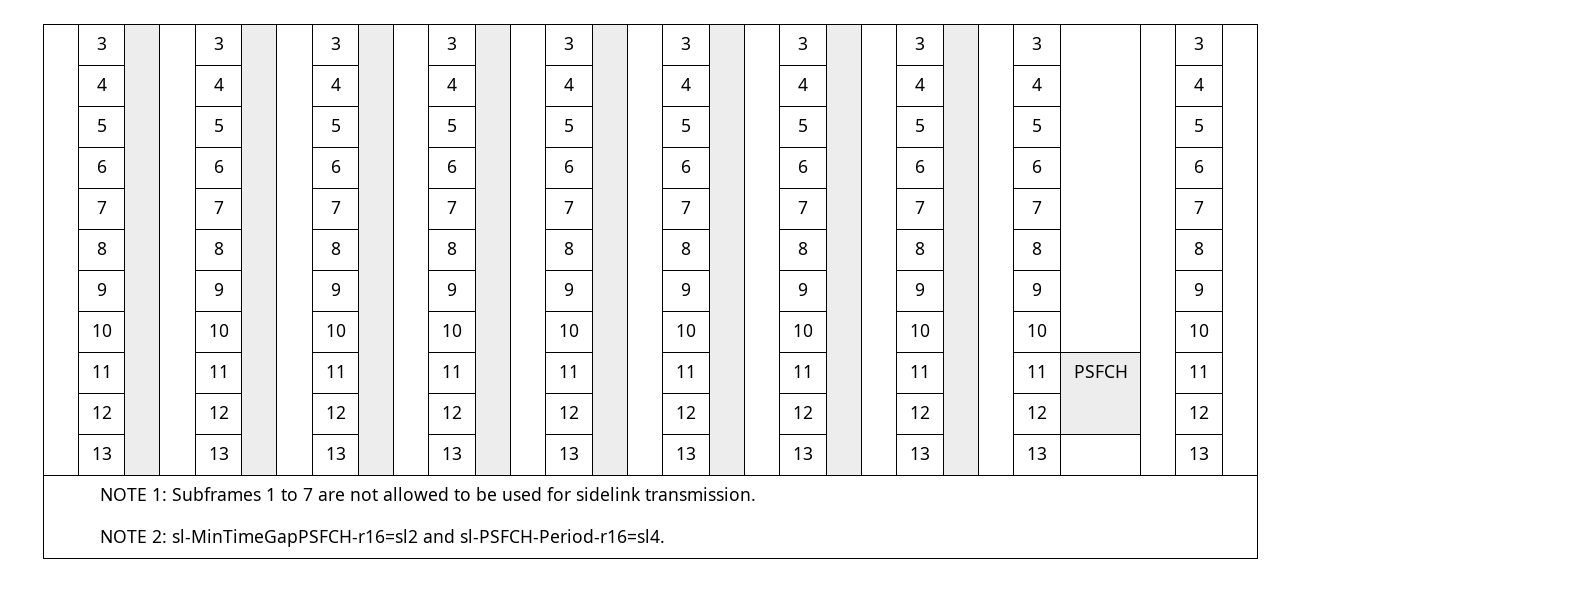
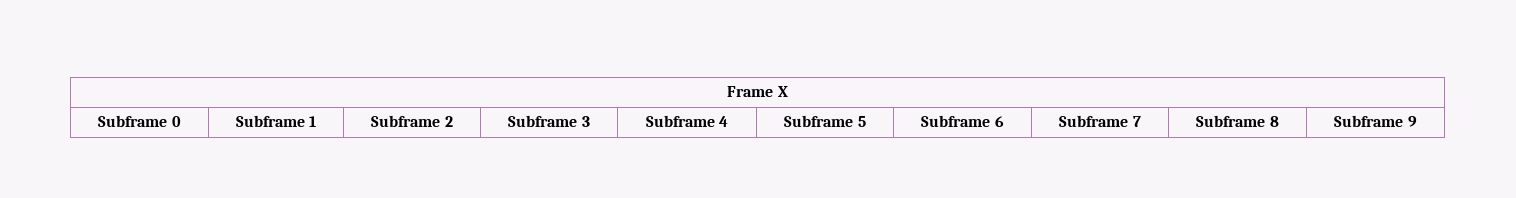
[96,37,107,50] [213,37,224,50] [330,37,341,50] [447,37,457,50] [564,37,574,50] [681,37,691,50] [798,37,808,50] [915,37,925,50] [1032,37,1042,50] [1194,37,1204,50] [96,78,107,91] [213,78,224,91] [330,78,341,91] [447,78,457,91] [564,78,574,91] [681,78,691,91] [798,78,808,91] [915,78,925,91] [1032,78,1042,91] [1194,78,1204,91] [96,119,107,132] [213,119,224,132] [330,119,341,132] [447,119,457,132] [564,119,574,132] [681,119,691,132] [798,119,808,132] [915,119,925,132] [1032,119,1042,132] [1194,119,1204,132] [96,160,107,173] [213,160,224,173] [330,160,341,173] [447,160,457,173] [564,160,574,173] [681,160,691,173] [798,160,808,173] [915,160,925,173] [1032,160,1042,173] [1194,160,1204,173] [96,201,107,214] [213,201,224,214] [330,201,341,214] [447,201,457,214] [564,201,574,214] [681,201,691,214] [798,201,808,214] [915,201,925,214] [1032,201,1042,214] [1194,201,1204,214] [96,242,107,255] [213,242,224,255] [330,242,341,255] [447,242,457,255] [564,242,574,255] [681,242,691,255] [798,242,808,255] [915,242,925,255] [1032,242,1042,255] [1194,242,1204,255] [96,283,107,296] [213,283,224,296] [330,283,341,296] [447,283,457,296] [564,283,574,296] [681,283,691,296] [798,283,808,296] [915,283,925,296] [1032,283,1042,296] [1194,283,1204,296] [91,324,112,337] [208,324,229,337] [325,324,346,337] [442,324,462,337] [559,324,579,337] [676,324,696,337] [793,324,813,337] [910,324,930,337] [1027,324,1047,337] [1189,324,1209,337] [91,365,112,378] [208,365,229,378] [325,365,346,378] [442,365,462,378] [559,365,579,378] [676,365,696,378] [793,365,813,378] [910,365,930,378] [1027,365,1047,378] [1073,365,1128,378] [1189,365,1209,378] [91,406,112,419] [208,406,229,419] [325,406,346,419] [442,406,462,419] [559,406,579,419] [676,406,696,419] [793,406,813,419] [910,406,930,419] [1027,406,1047,419] [1189,406,1209,419] [91,447,112,460] [208,447,229,460] [325,447,346,460] [442,447,462,460] [559,447,579,460] [676,447,696,460] [793,447,813,460] [910,447,930,460] [1027,447,1047,460] [1189,447,1209,460] [100,487,757,501] [100,529,666,547] | 3 | | | 3 | | | 3 | | | 3 | | | 3 | | | 3 | | | 3 | | | 3 | | | 3 | | | 3 | // | 4 | | | 4 | | | 4 | | | 4 | | | 4 | | | 4 | | | 4 | | | 4 | | | 4 | | | 4 | // | 5 | | | 5 | | | 5 | | | 5 | | | 5 | | | 5 | | | 5 | | | 5 | | | 5 | | | 5 | // | 6 | | | 6 | | | 6 | | | 6 | | | 6 | | | 6 | | | 6 | | | 6 | | | 6 | | | 6 | // | 7 | | | 7 | | | 7 | | | 7 | | | 7 | | | 7 | | | 7 | | | 7 | | | 7 | | | 7 | // | 8 | | | 8 | | | 8 | | | 8 | | | 8 | | | 8 | | | 8 | | | 8 | | | 8 | | | 8 | // | 9 | | | 9 | | | 9 | | | 9 | | | 9 | | | 9 | | | 9 | | | 9 | | | 9 | | | 9 | // | 10 | | | 10 | | | 10 | | | 10 | | | 10 | | | 10 | | | 10 | | | 10 | | | 10 | | | 10 | // | 11 | | | 11 | | | 11 | | | 11 | | | 11 | | | 11 | | | 11 | | | 11 | | | 11 | PSFCH | | 11 | // | 12 | | | 12 | | | 12 | | | 12 | | | 12 | | | 12 | | | 12 | | | 12 | | | 12 | | | 12 | // | 13 | | | 13 | | | 13 | | | 13 | | | 13 | | | 13 | | | 13 | | | 13 | | | 13 | | | 13 | // NOTE 1: Subframes 1 to 7 are not allowed to be used for sidelink transmission. // NOTE 2: sl-MinTimeGapPSFCH-r16=sl2 and sl-PSFCH-Period-r16=sl4. -> [727,86,788,97] [98,115,181,127] [235,115,317,127] [371,115,453,127] [508,115,590,127] [645,115,729,127] [784,115,866,127] [921,115,1004,127] [1059,115,1141,127] [1196,115,1279,127] [1334,115,1417,127] Frame X // Subframe 0 | Subframe 1 | Subframe 2 | Subframe 3 | Subframe 4 | Subframe 5 | Subframe 6 | Subframe 7 | Subframe 8 | Subframe 9

